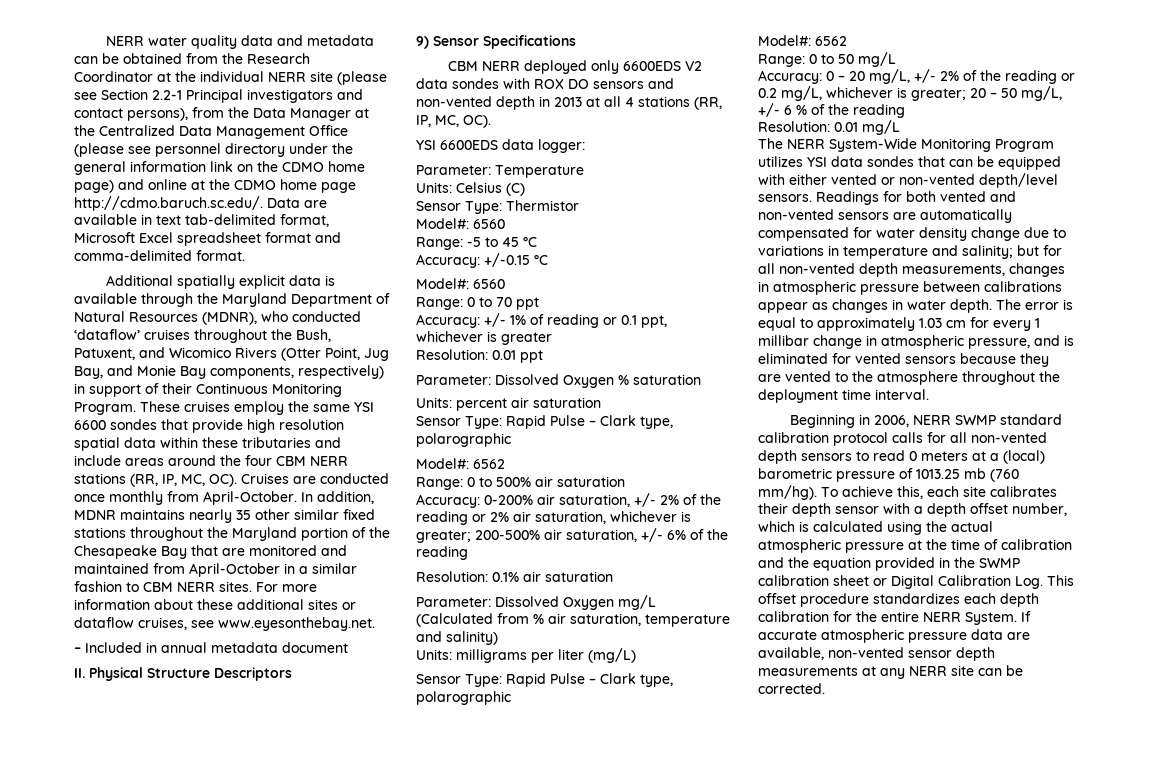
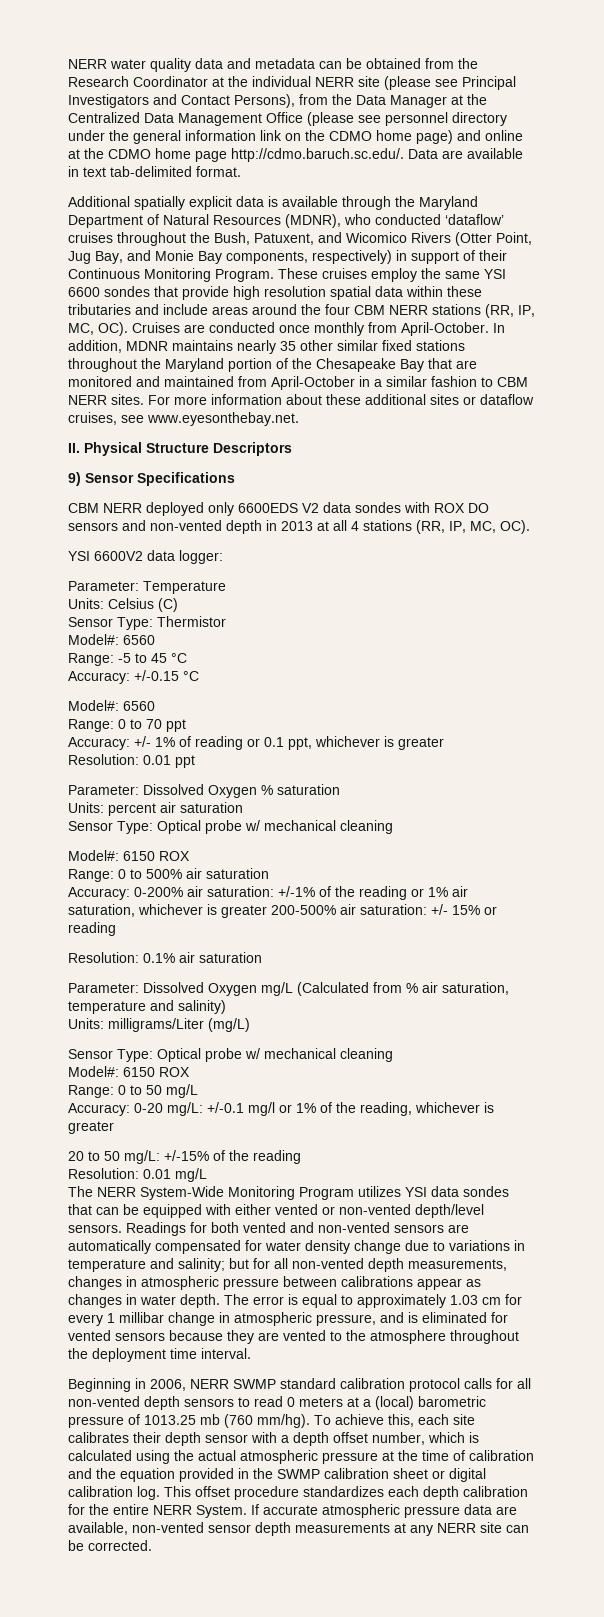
[101,89,363,103] [74,108,188,121] Section 2.2-1 Principal investigators and contact persons), -> [462,76,516,90] [68,94,295,108] Principal Investigators and Contact Persons),
[280,214,329,227] [74,232,341,246] [74,250,192,261] format, Microsoft Excel spreadsheet format and comma-delimited -> (192, 171) none
[74,642,348,653] // – Included in annual metadata document -> (299, 419) none
[440,140,498,150] 6600EDS -> [94,551,143,561] 6600V2
[506,415,673,429] [416,433,511,447] [416,458,505,469] Rapid Pulse – Clark type, polarographic // Model#: 6562 -> [157,820,393,834] [68,850,190,861] Optical probe w/ mechanical cleaning // Model#: 6150 ROX
[559,493,721,507] [416,511,509,525] saturation, +/- 2% of the reading or 2% -> [207,886,448,900] saturation: +/-1% of the reading or 1%
[416,530,471,543] greater; -> [221,905,267,918] greater
[566,528,728,542] saturation, +/- 6% of the -> [360,904,497,915] saturation: +/- 15% or
[456,649,584,663] milligrams per liter -> [108,1018,204,1032] milligrams/Liter
[506,673,673,687] [416,691,511,705] [758,35,847,46] Rapid Pulse – Clark type, polarographic // Model#: 6562 -> [157,1048,393,1062] [68,1066,190,1077] Optical probe w/ mechanical cleaning // Model#: 6150 ROX
[826,69,1075,84] [758,86,1062,101] [758,103,807,117] 0 – 20 mg/L, +/- 2% of the reading or 0.2 mg/L, whichever is greater; 20 – 50 mg/L, +/- 6 % -> [134,1102,494,1116] [68,1121,114,1134] [68,1150,209,1164] 0-20 mg/L: +/-0.1 mg/l or 1% of the reading, whichever is greater // 20 to 50 mg/L: +/-15%
[891,575,1043,589] Digital Calibration Log. -> [449,1468,486,1482] [68,1486,160,1500] digital calibration log.

